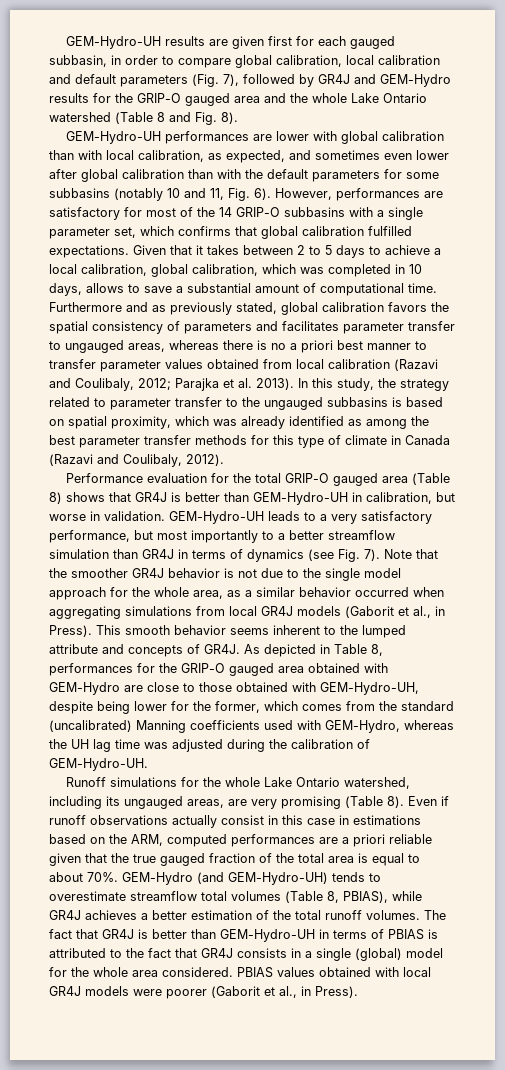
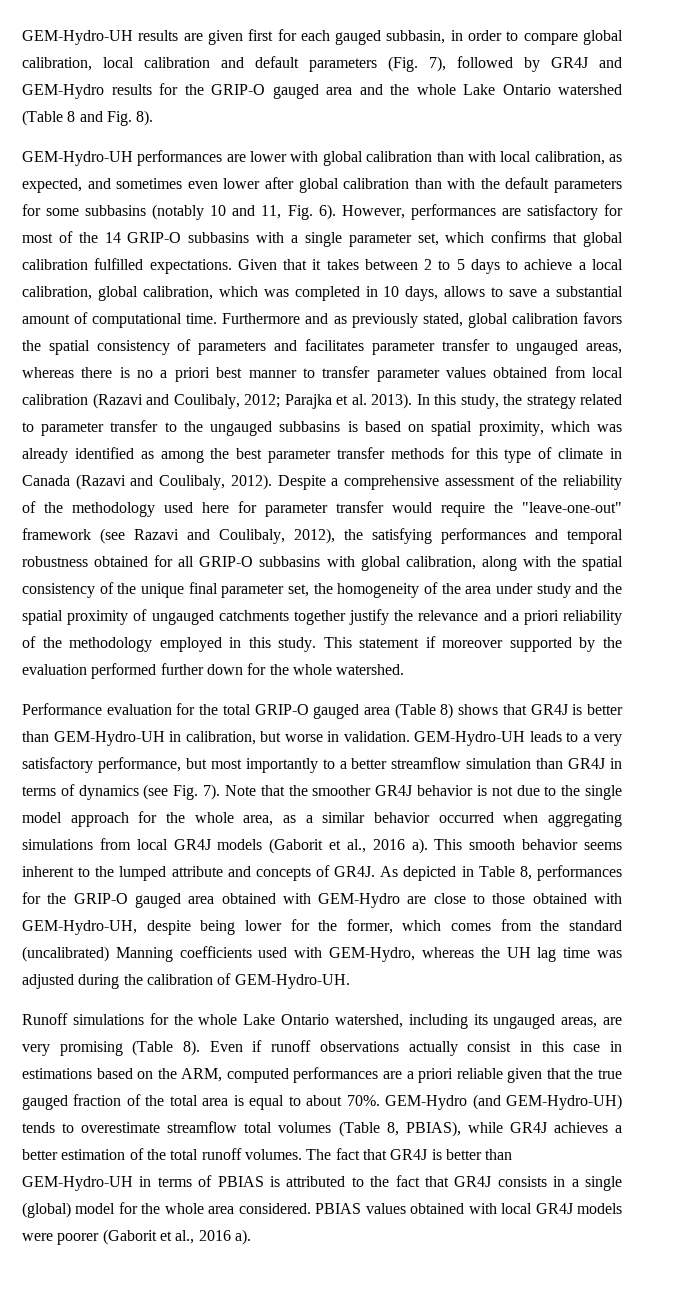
(224, 460) none -> [277,474,623,490] [22,501,622,517] [22,528,623,544] [22,555,623,571] [22,582,622,598] [22,609,623,625] [22,636,623,652] [22,663,405,679] Despite a comprehensive assessment of the reliability of the methodology used here for parameter transfer would require the "leave-one-out" framework (see Razavi and Coulibaly, 2012), the satisfying performances and temporal robustness obtained for all GRIP-O subbasins with global calibration, along with the spatial consistency of the unique final parameter set, the homogeneity of the area under study and the spatial proximity of ungauged catchments together justify the relevance and a priori reliability of the methodology employed in this study. This statement if moreover supported by the evaluation performed further down for the whole watershed.
[435,606,445,616] [49,625,92,637] in Press). -> [372,838,428,854] 2016 a).
[301,986,358,998] in Press). -> [198,1229,251,1245] 2016 a).

